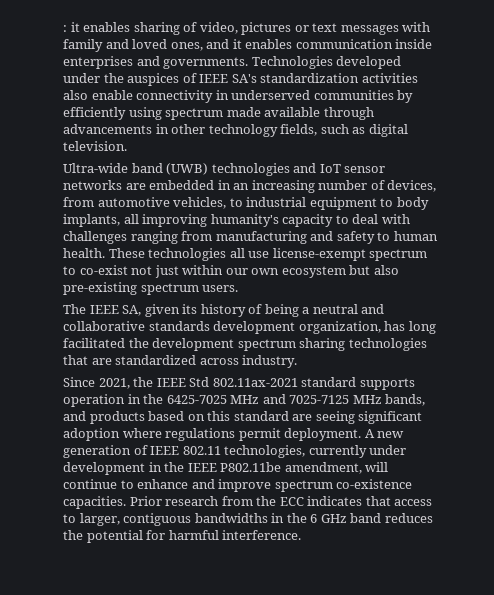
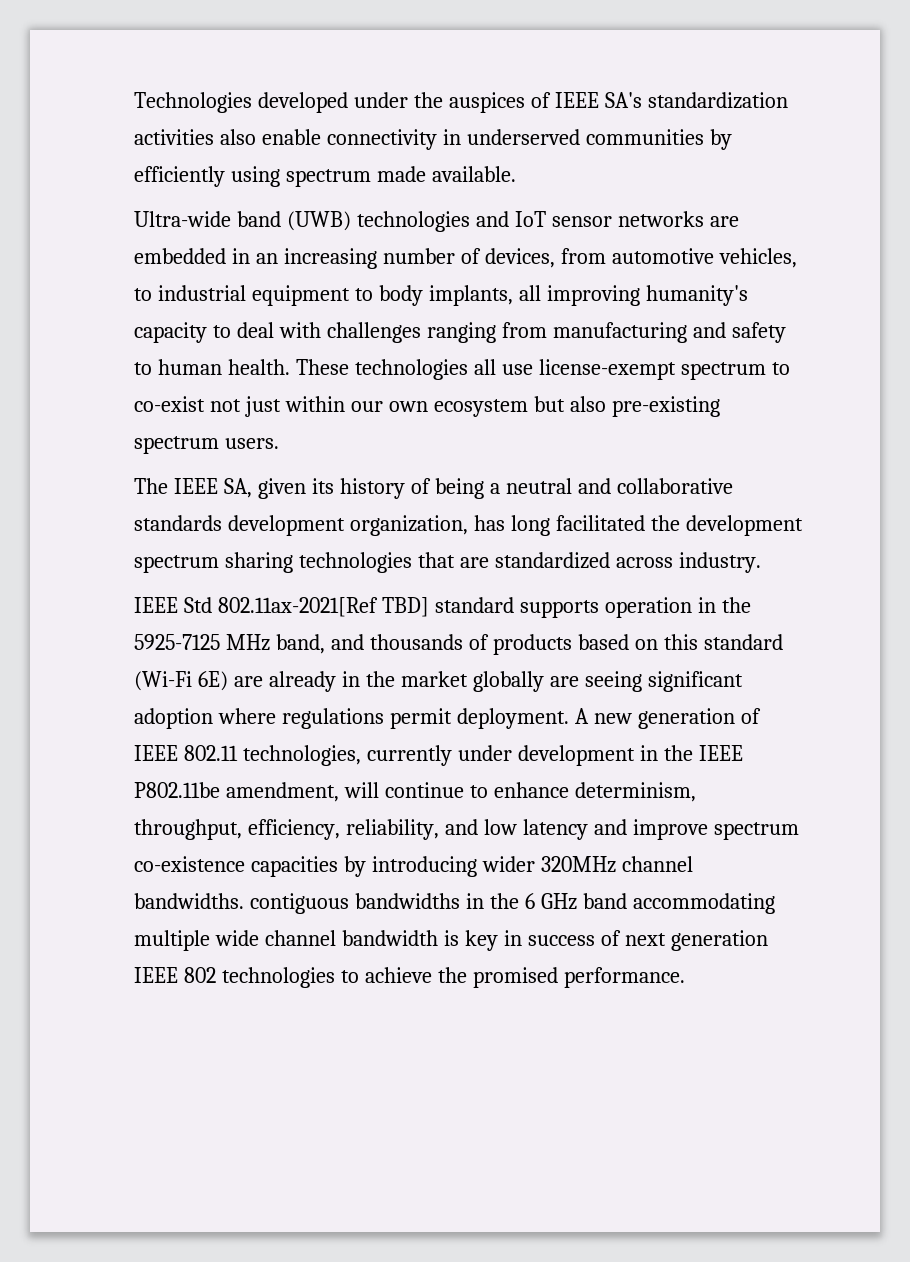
[63,22,431,35] [63,39,433,52] [63,56,249,69] : it enables sharing of video, pictures or text messages with family and loved ones, and it enables communication inside enterprises and governments. -> (134, 102) none
[264,107,374,120] [63,124,408,137] [63,141,128,151] available through advancements in other technology fields, such as digital television. -> [431,166,516,182] available.
[63,377,298,389] Since 2021, the IEEE Std 802.11ax-2021 -> [134,597,430,617] IEEE Std 802.11ax-2021[Ref TBD]
[166,394,426,406] [63,411,87,421] 6425-7025 MHz and 7025-7125 MHz bands, and -> [134,634,489,654] 5925-7125 MHz band, and thousands of
(289, 416) none -> [134,671,544,692] (Wi-Fi 6E) are already in the market globally
[191,479,413,492] [63,496,433,509] [63,513,120,526] and improve spectrum co-existence capacities. Prior research from the ECC indicates that access to larger, -> [574,782,696,802] [134,819,799,840] [134,856,693,877] [134,893,245,909] determinism, throughput, efficiency, reliability, and low latency and improve spectrum co-existence capacities by introducing wider 320MHz channel bandwidths.
[384,513,433,523] [63,530,302,543] reduces the potential for harmful interference. -> [632,893,775,914] [134,930,768,951] [134,967,685,988] accommodating multiple wide channel bandwidth is key in success of next generation IEEE 802 technologies to achieve the promised performance.

